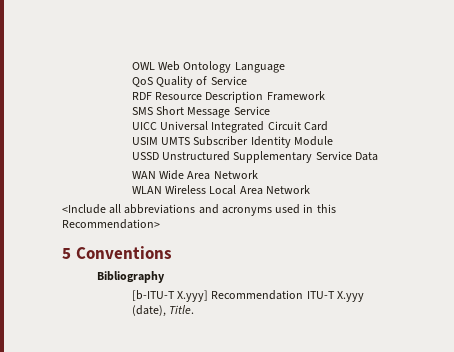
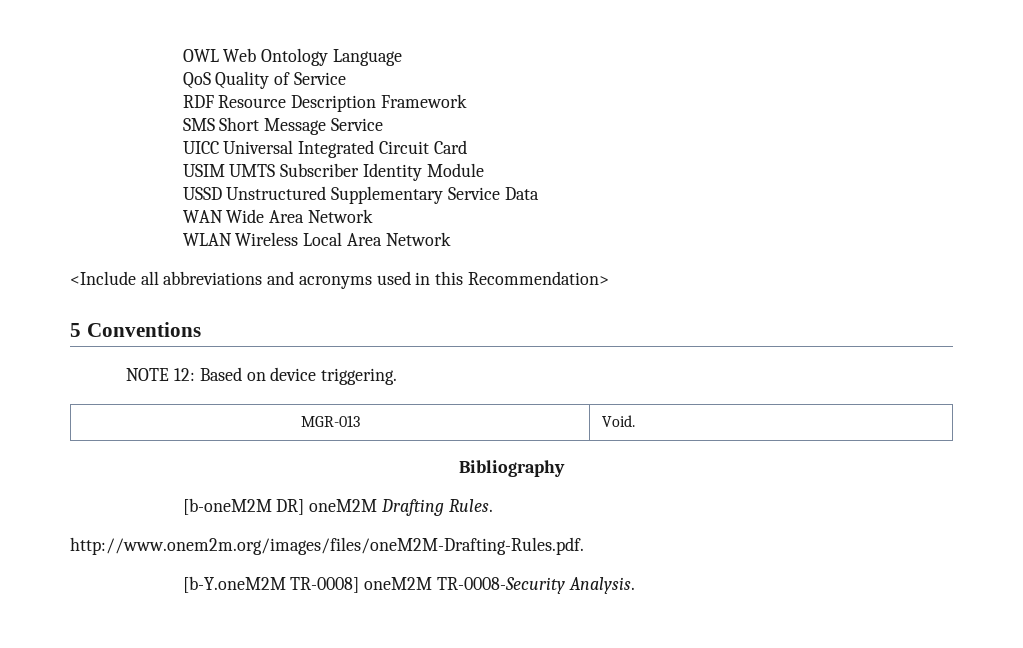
[96,271,165,283] [131,290,364,302] [131,305,195,317] Bibliography // [b-ITU-T X.yyy] Recommendation ITU-T X.yyy (date), Title. -> [126,367,398,385] [300,415,360,427] [601,415,635,427] [459,460,565,477] [182,498,493,516] [70,537,584,555] [182,576,635,594] NOTE 12: Based on device triggering. // MGR-013 | Void. // Bibliography // [b-oneM2M DR] oneM2M Drafting Rules. // http://www.onem2m.org/images/files/oneM2M-Drafting-Rules.pdf. // [b-Y.oneM2M TR-0008] oneM2M TR-0008-Security Analysis.

